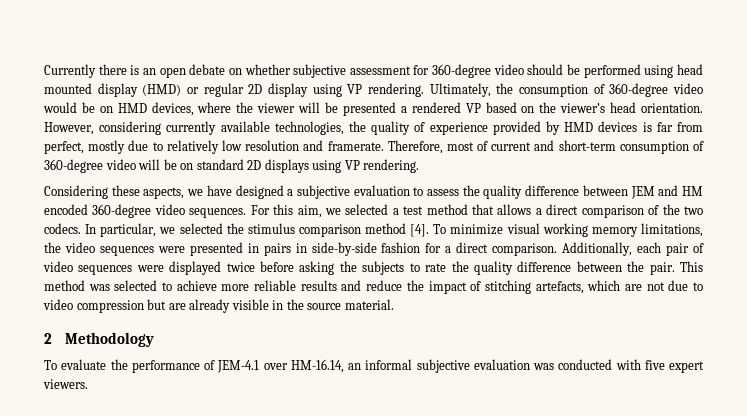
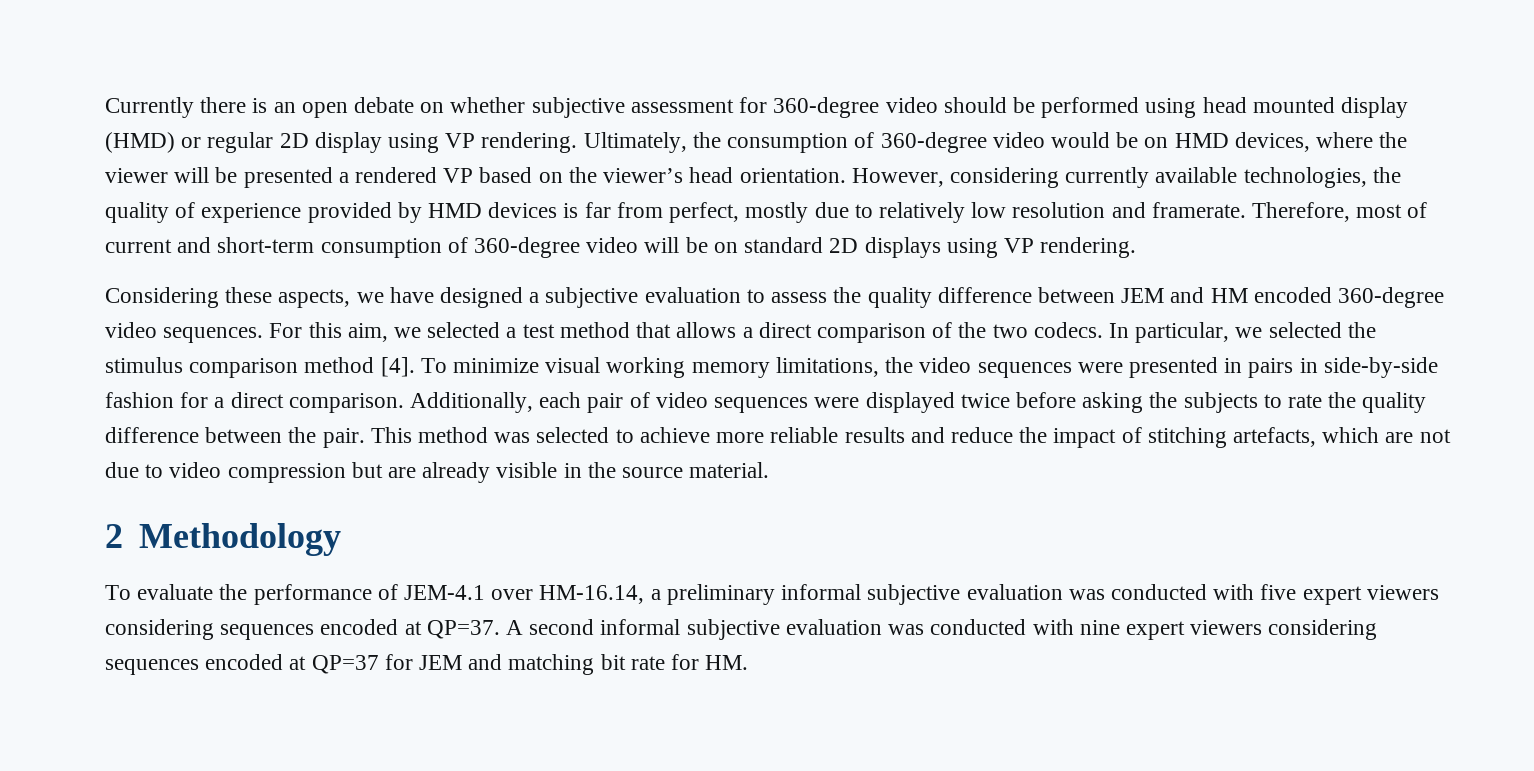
[348,363,361,370] an -> [650,584,775,605] a preliminary
[43,379,88,389] viewers. -> [1366,585,1439,600] [105,619,1378,640] [105,654,749,675] viewers considering sequences encoded at QP=37. A second informal subjective evaluation was conducted with nine expert viewers considering sequences encoded at QP=37 for JEM and matching bit rate for HM.

